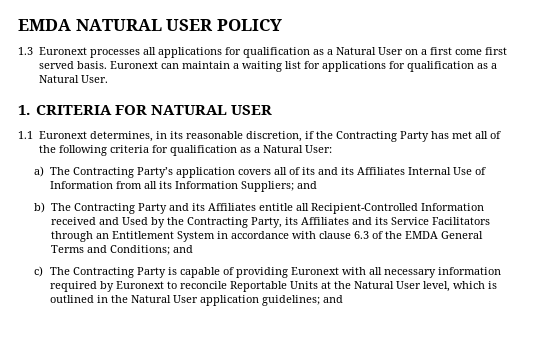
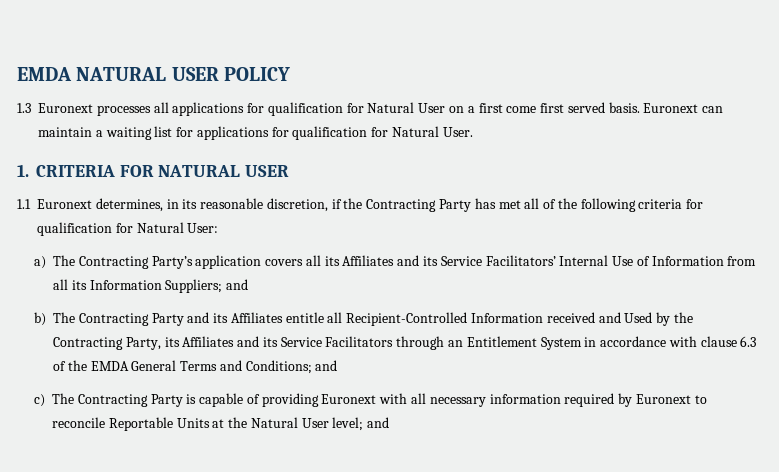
[312,49,333,55] as a -> [346,103,364,113] for
[476,63,497,69] as a -> [371,127,389,137] for
[239,147,260,153] as a -> [115,223,133,233] for
[289,167,406,175] of its and its Affiliates -> [324,255,556,266] its Affiliates and its Service Facilitators’
[423,281,498,292] [50,295,321,306] level, which is outlined in the Natural User application guidelines; -> [332,417,364,431] level;

